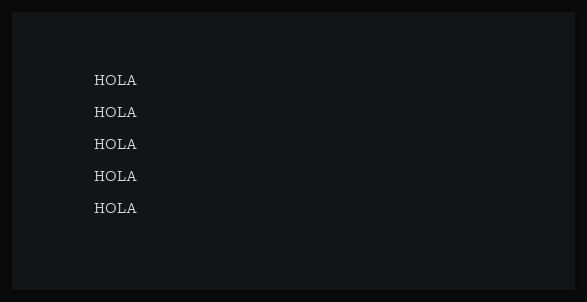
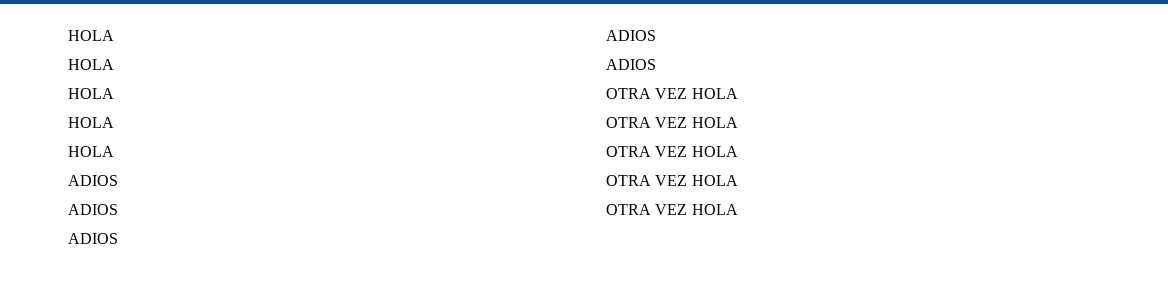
(137, 207) none -> [68,175,118,186] [68,204,118,215] [68,233,118,244] [606,30,656,41] [606,59,656,70] [606,88,738,99] [606,117,738,128] [606,146,738,157] [606,175,738,186] [606,204,738,215] // ADIOS // ADIOS // ADIOS // ADIOS // ADIOS // OTRA VEZ HOLA // OTRA VEZ HOLA // OTRA VEZ HOLA // OTRA VEZ HOLA // OTRA VEZ HOLA

